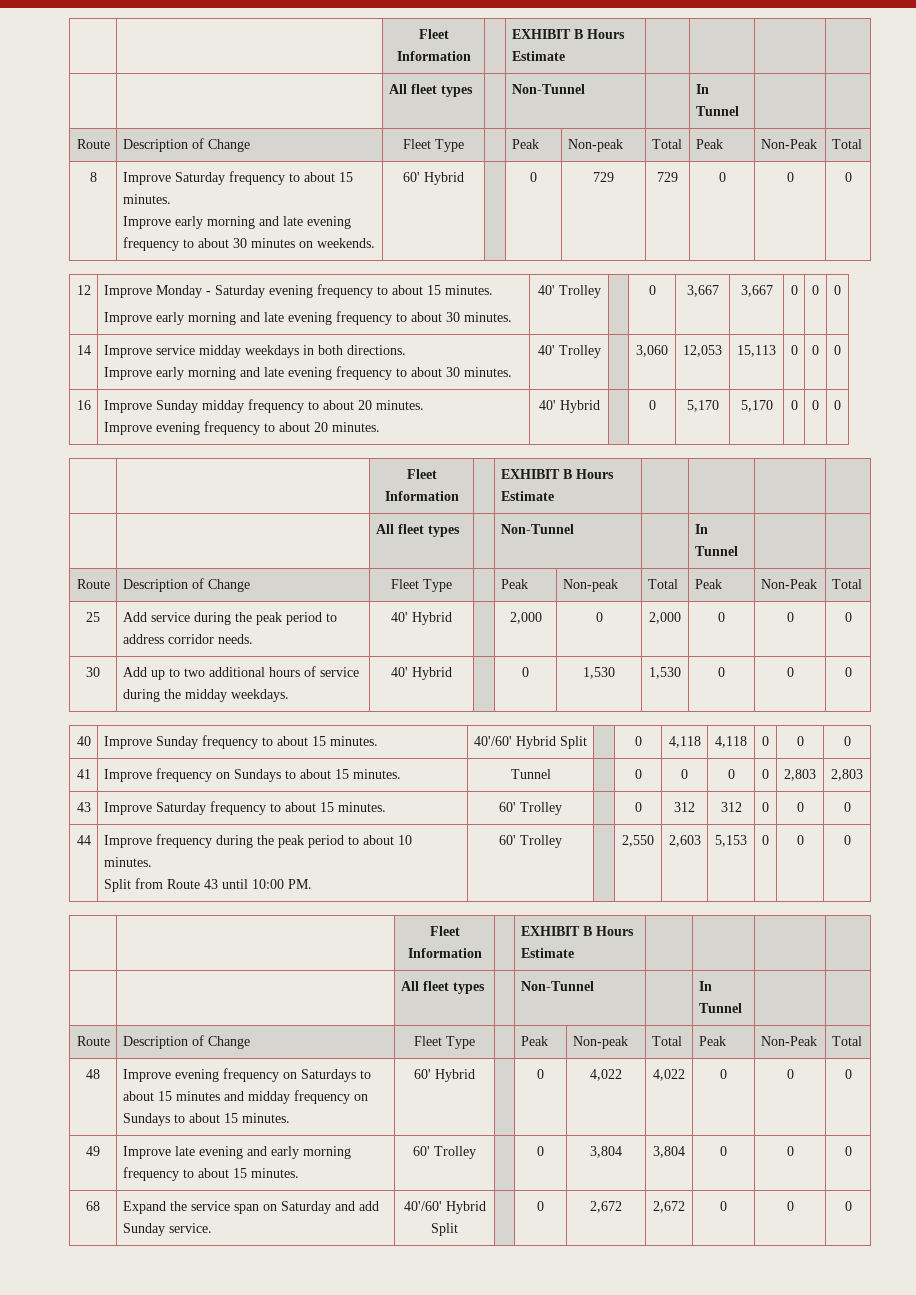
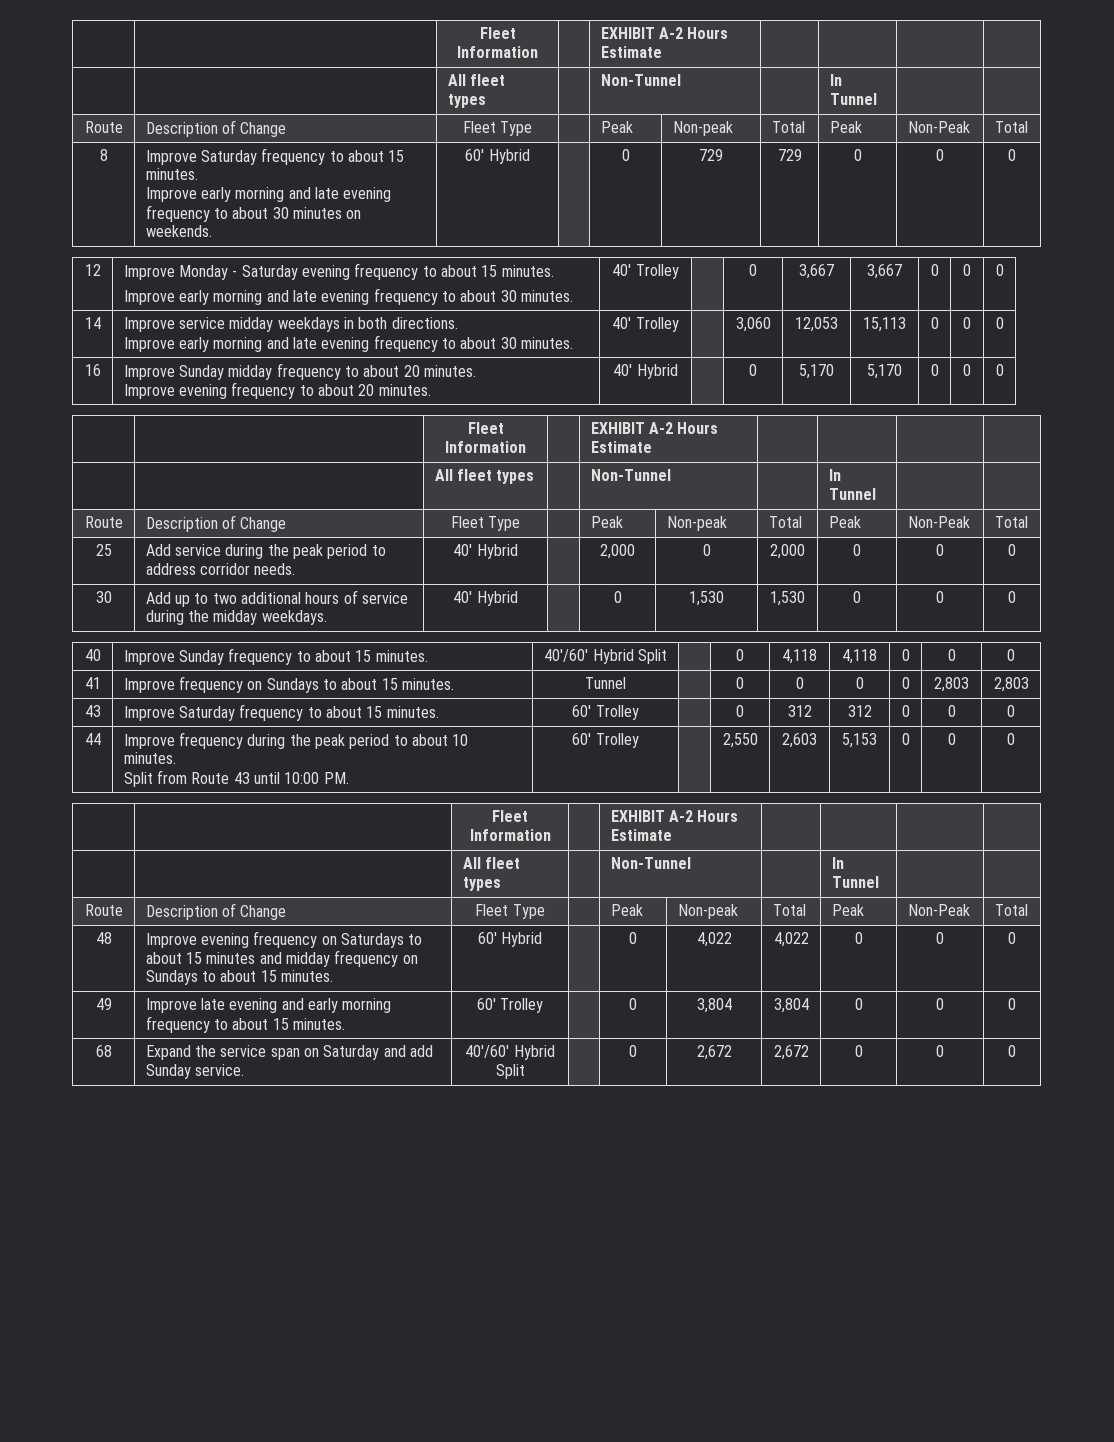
[418,29,449,39] [396,51,471,61] [511,29,583,39] | | Fleet Information | | EXHIBIT B -> [479,27,516,39] [457,46,538,58] [600,27,684,39] | | Fleet Information | | EXHIBIT A-2
[562,469,572,479] B -> [649,422,674,434] A-2
[582,926,592,936] B -> [669,810,694,822] A-2

